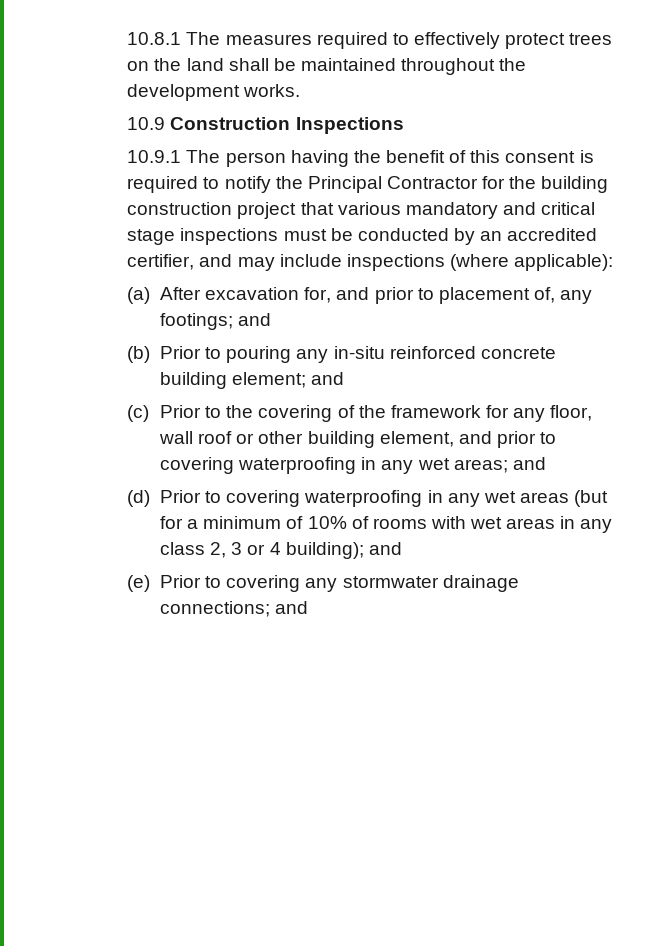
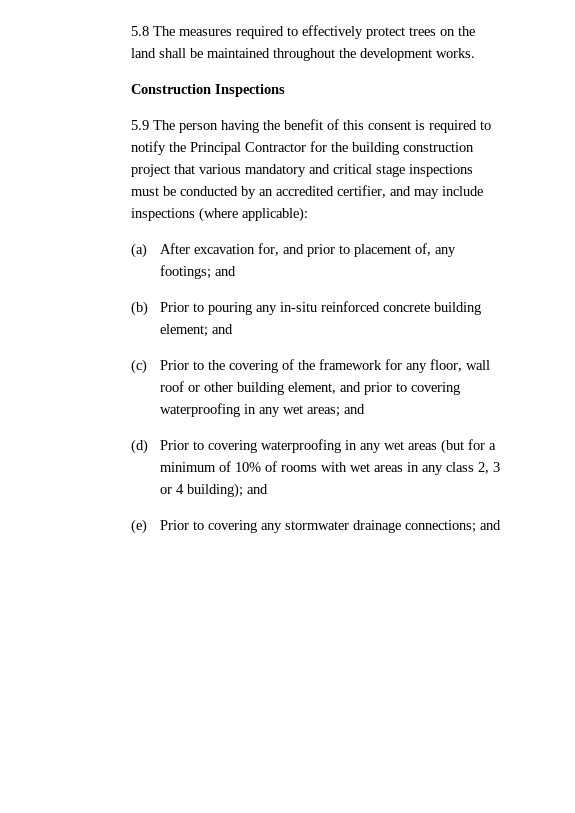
[127,32,182,45] 10.8.1 -> [130,26,149,36] 5.8
[127,117,166,130] 10.9 -> (475, 53) none
[127,150,182,163] 10.9.1 -> [130,120,149,130] 5.9

